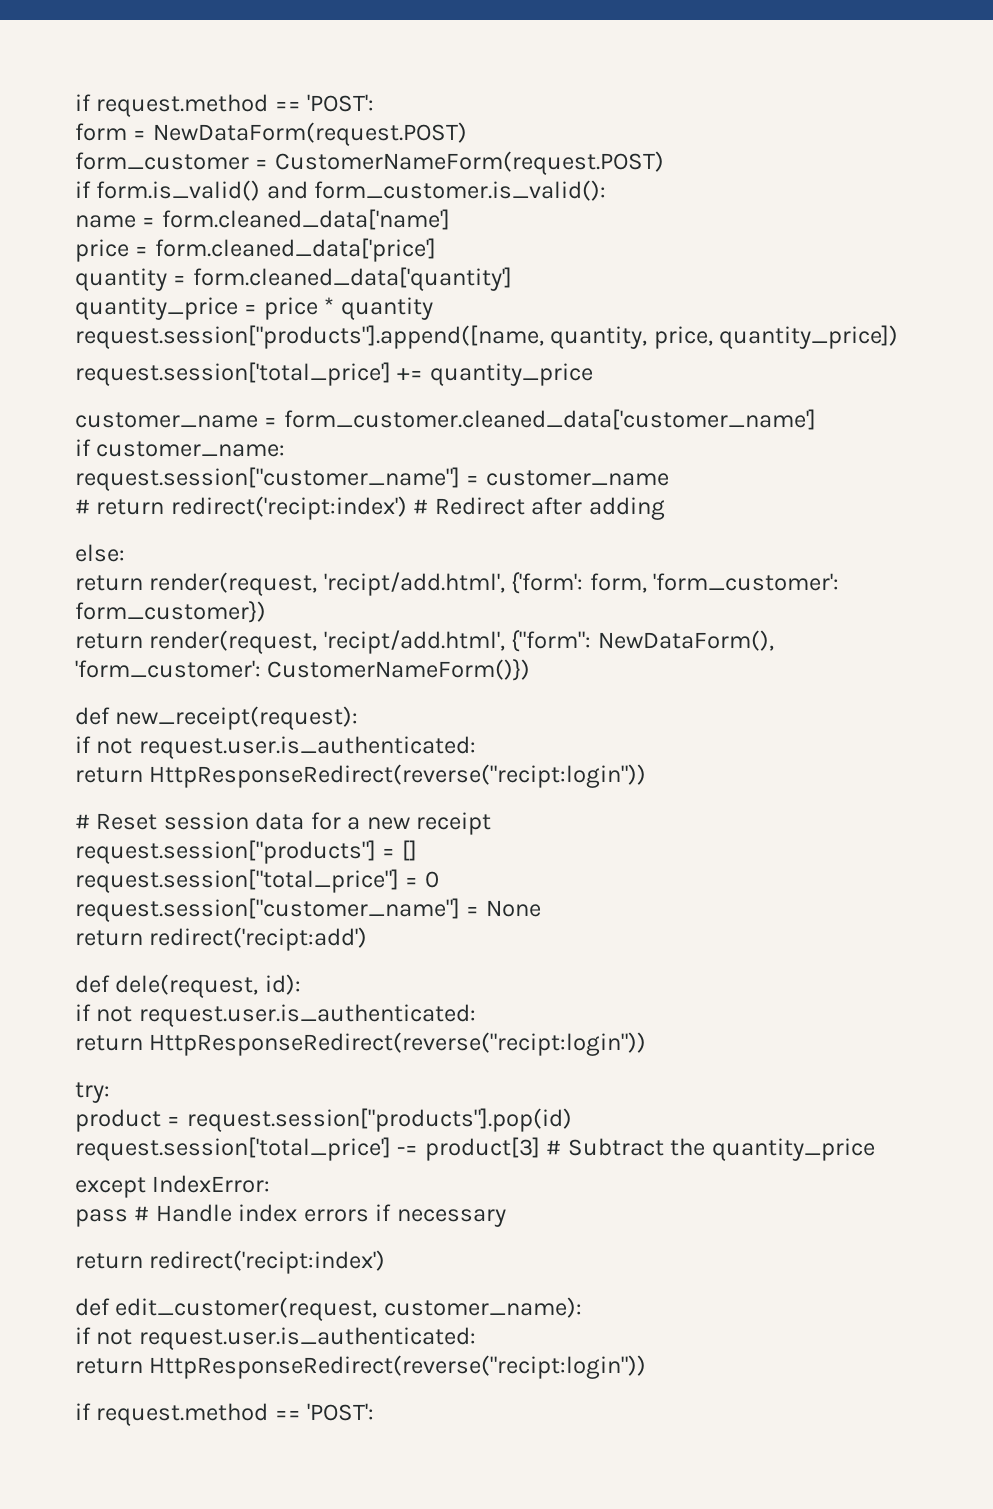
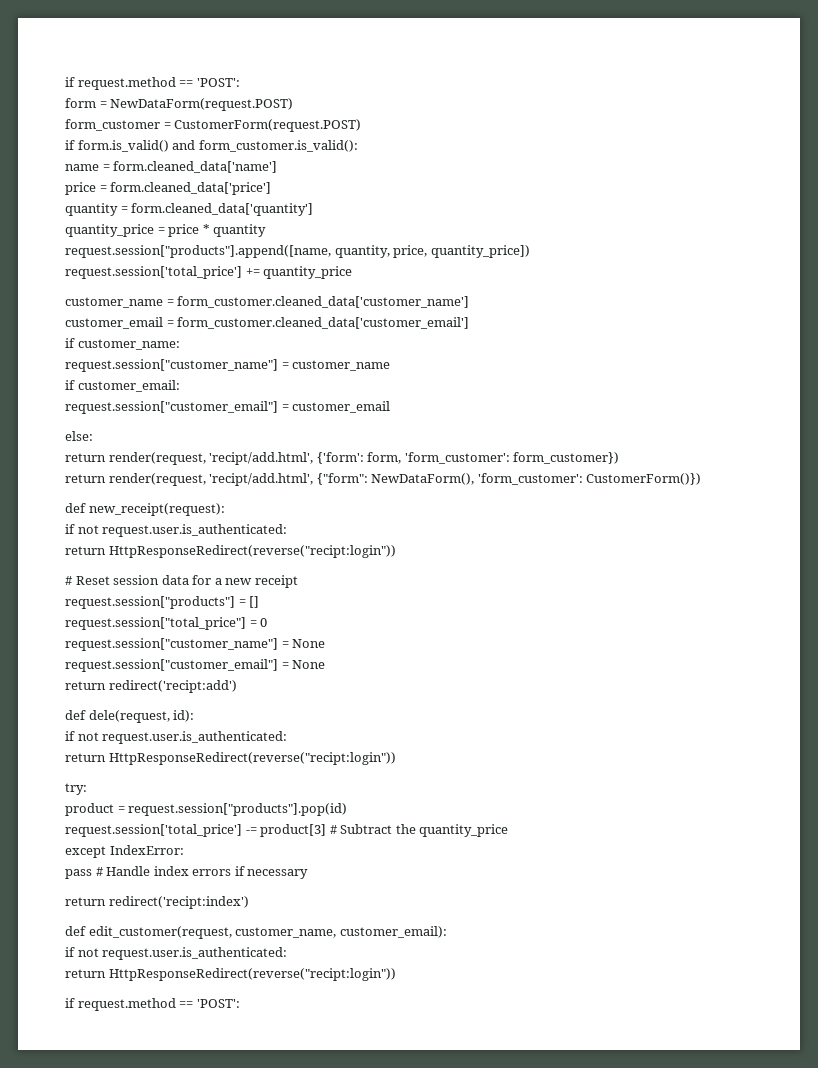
[274,151,664,175] CustomerNameForm(request.POST) -> [174,119,362,132] CustomerForm(request.POST)
(816, 419) none -> [65,317,470,329] // customer_email = form_customer.cleaned_data['customer_email']
[75,496,665,520] # return redirect('recipt:index') # Redirect after adding -> [65,380,180,392] [65,401,391,414] if customer_email: // request.session["customer_email"] = customer_email
[267,659,531,681] CustomerNameForm()}) -> [586,473,702,485] CustomerForm()})
(541, 908) none -> [65,659,326,672] // request.session["customer_email"] = None
[383,1297,582,1318] customer_name): -> [235,926,447,938] customer_name, customer_email):

